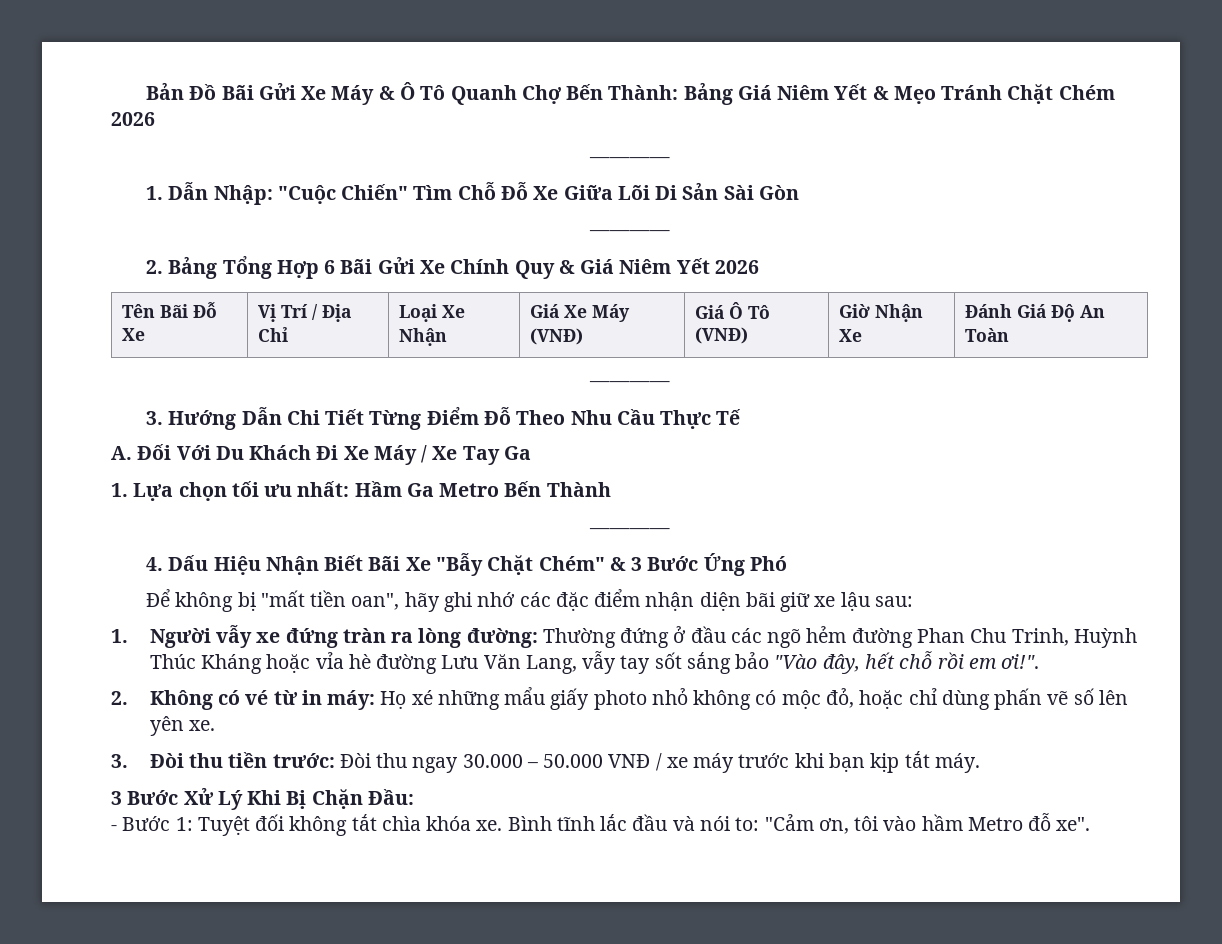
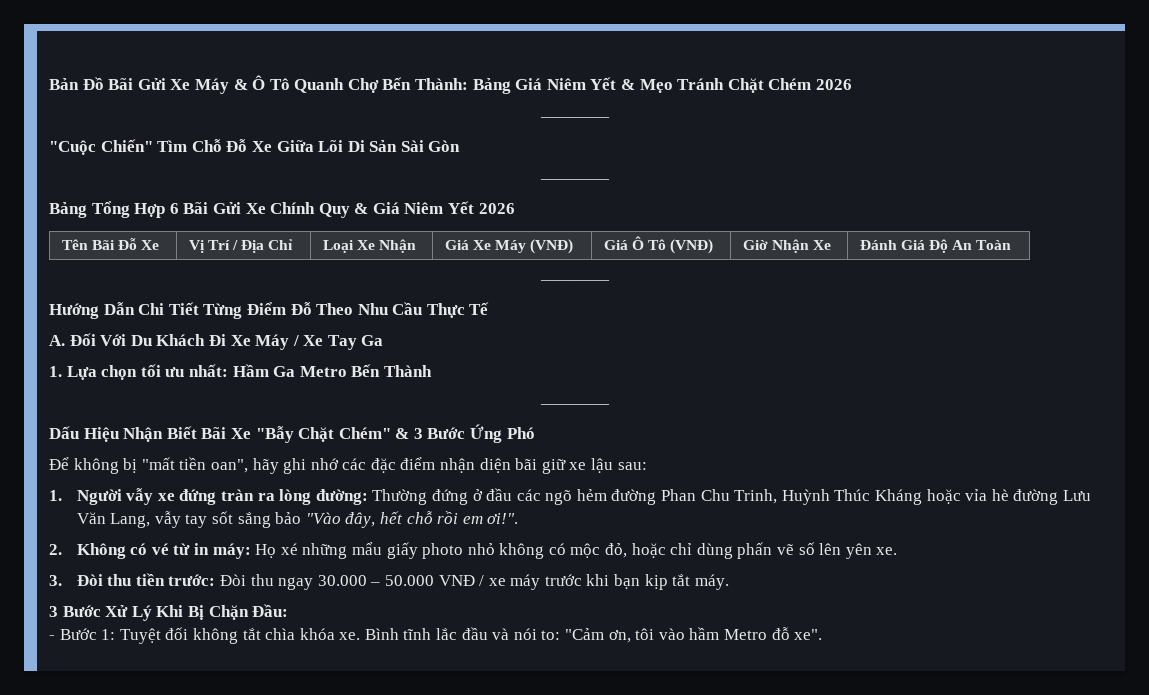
[146,182,273,205] 1. Dẫn Nhập: -> (610, 119) none
[146,260,164,274] 2. -> (610, 181) none
[146,411,164,425] 3. -> (610, 282) none
[146,557,164,571] 4. -> (610, 406) none

